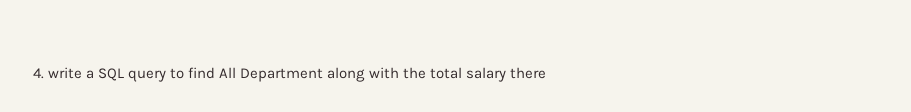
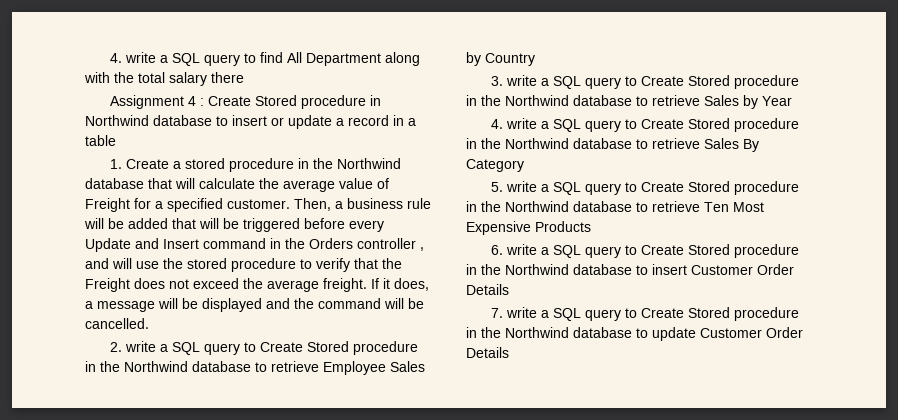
(546, 73) none -> [110,95,382,109] [85,115,416,129] [85,135,116,146] [110,158,402,172] [85,178,389,192] [85,198,431,212] [84,218,384,232] [85,238,424,252] [85,258,402,272] [85,278,429,292] [85,298,424,312] [85,318,149,329] [110,341,419,355] [85,361,425,375] [466,52,535,66] [491,75,800,89] [466,95,792,109] [491,118,800,132] [466,138,759,152] [466,159,524,172] [491,181,800,195] [466,201,764,212] [466,221,591,235] [491,244,800,258] [466,264,794,275] [466,284,509,295] [491,307,800,321] [466,327,803,341] [466,347,509,358] // Assignment 4 : Create Stored procedure in Northwind database to insert or update a record in a table // 1. Create a stored procedure in the Northwind database that will calculate the average value of Freight for a specified customer. Then, a business rule will be added that will be triggered before every Update and Insert command in the Orders controller , and will use the stored procedure to verify that the Freight does not exceed the average freight. If it does, a message will be displayed and the command will be cancelled. // 2. write a SQL query to Create Stored procedure in the Northwind database to retrieve Employee Sales by Country // 3. write a SQL query to Create Stored procedure in the Northwind database to retrieve Sales by Year // 4. write a SQL query to Create Stored procedure in the Northwind database to retrieve Sales By Category // 5. write a SQL query to Create Stored procedure in the Northwind database to retrieve Ten Most Expensive Products // 6. write a SQL query to Create Stored procedure in the Northwind database to insert Customer Order Details // 7. write a SQL query to Create Stored procedure in the Northwind database to update Customer Order Details

